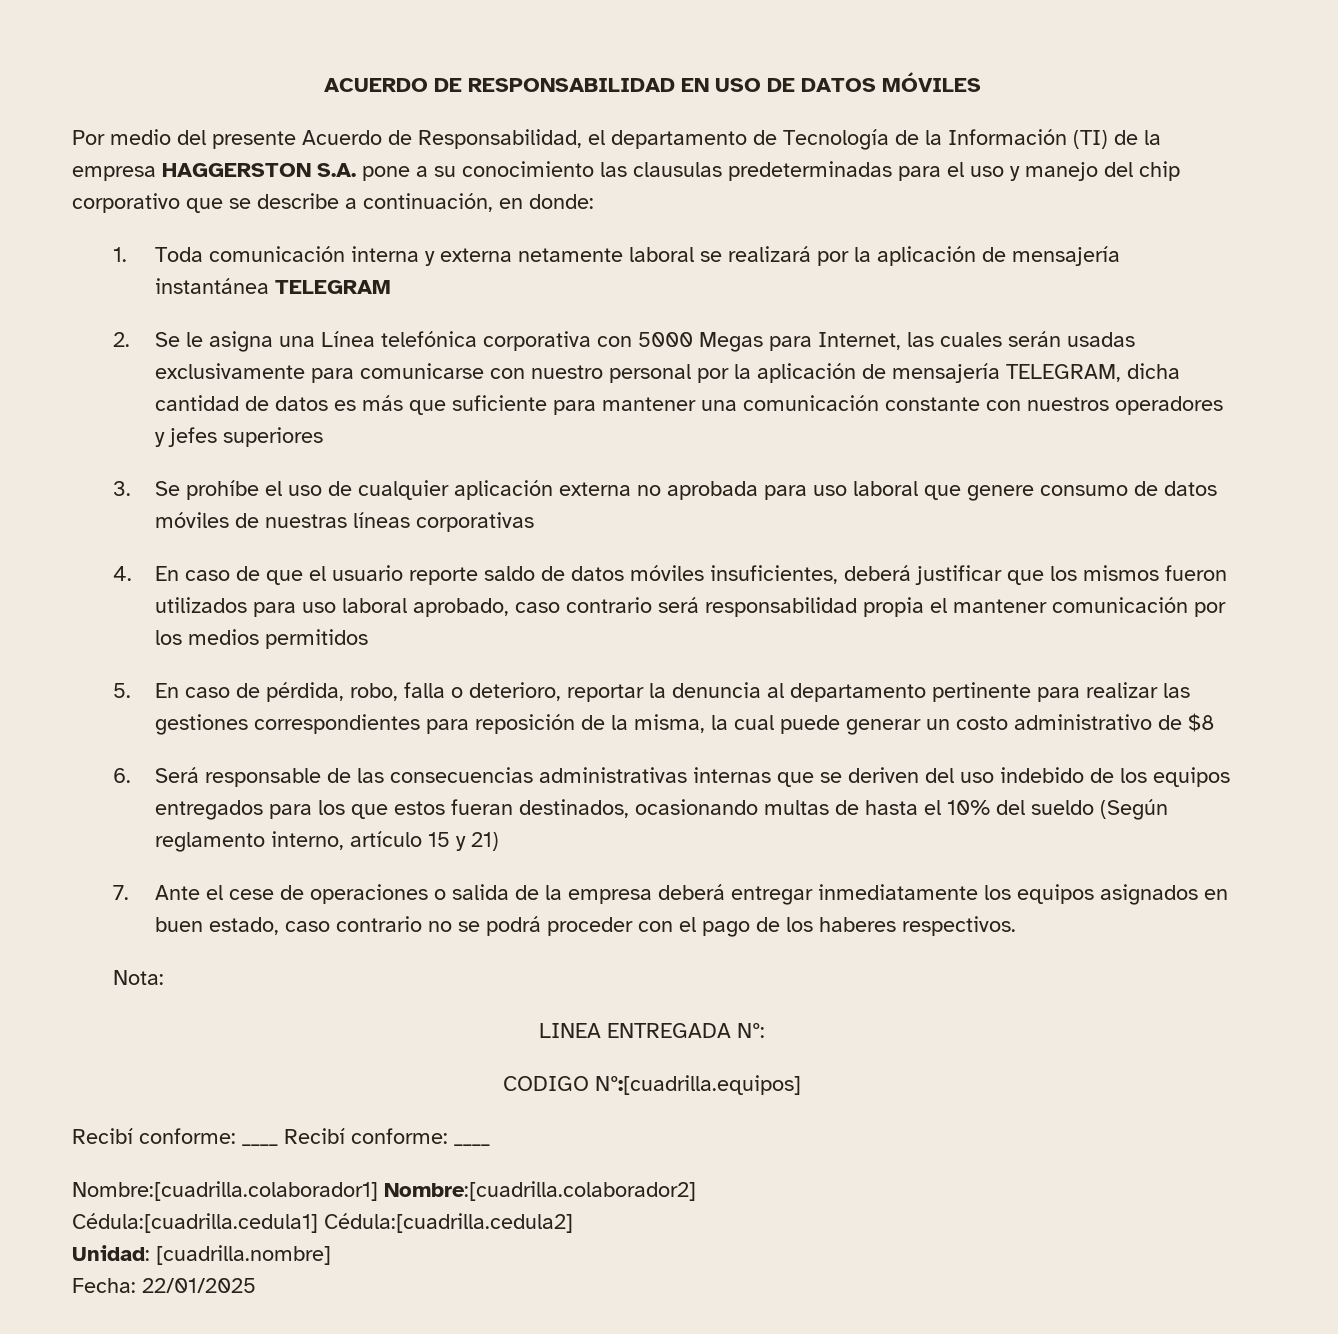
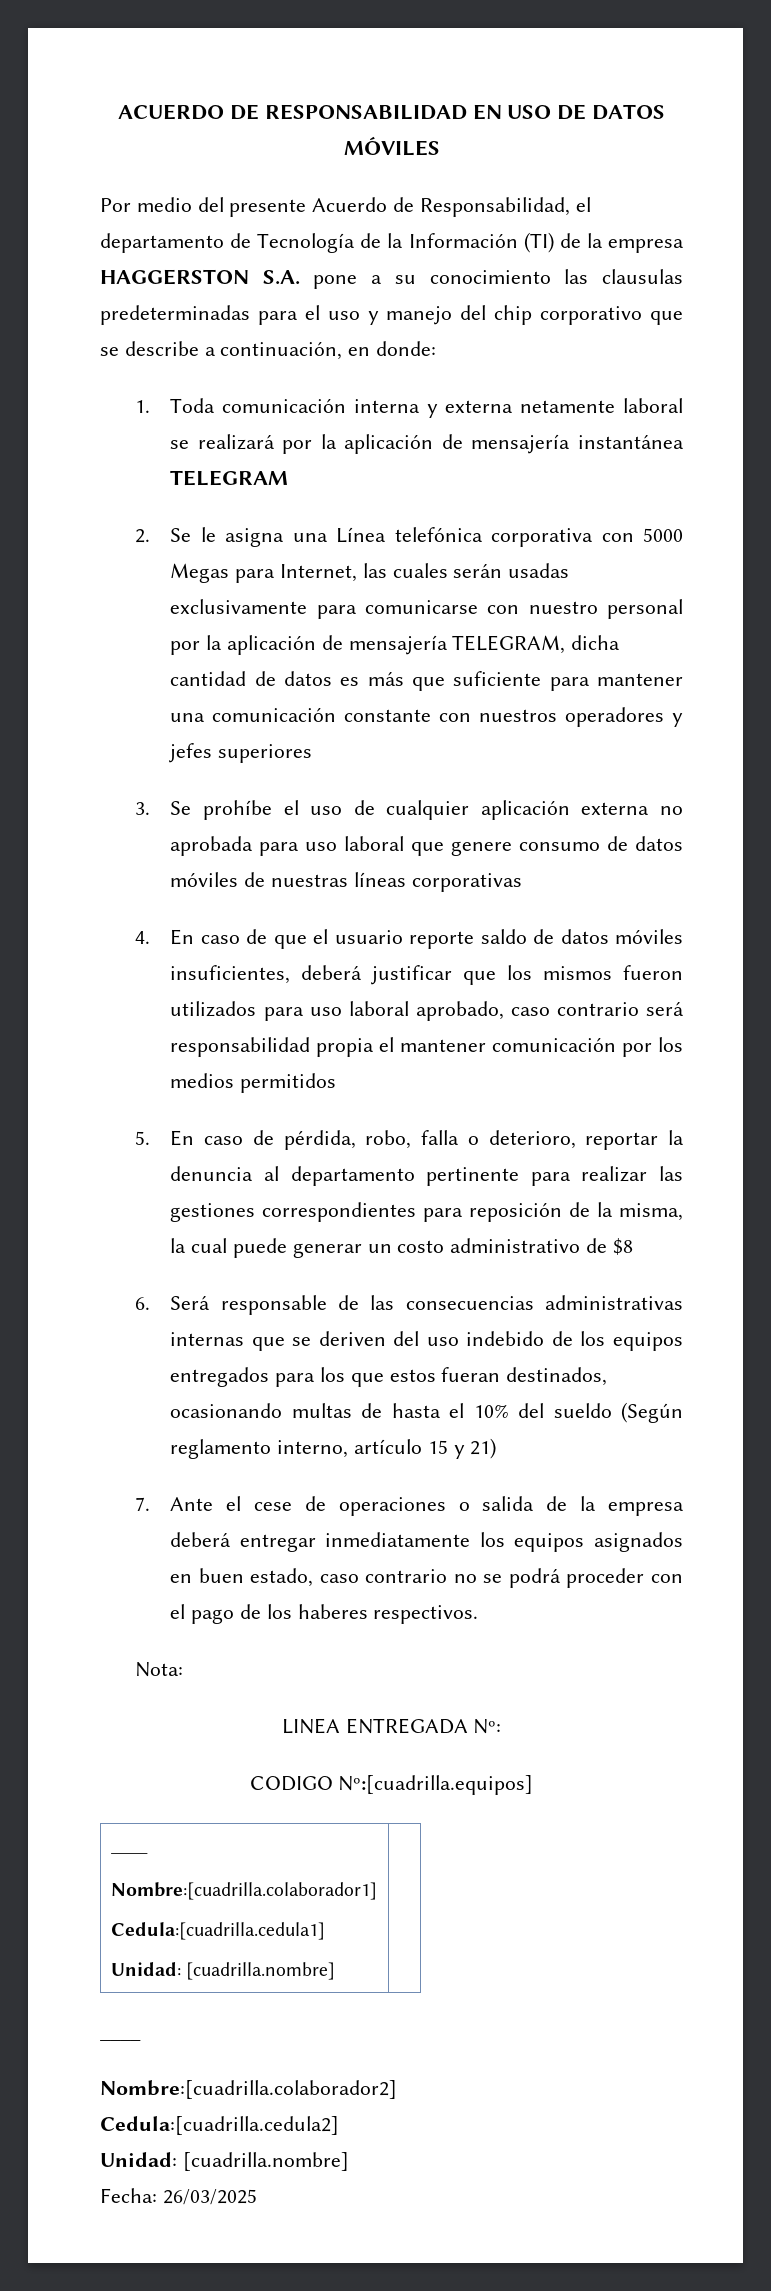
[72,1128,236,1144] [242,1144,278,1146] [284,1128,448,1144] [454,1144,490,1146] [72,1181,378,1201] // Recibí conforme: ____ Recibí conforme: ____ // Nombre:[cuadrilla.colaborador1] -> [110,1851,148,1854] [110,1882,377,1900] [110,1922,325,1940] [110,1962,335,1980] [100,2038,141,2041] // ____ // Nombre:[cuadrilla.colaborador1] // Cedula:[cuadrilla.cedula1] // Unidad: [cuadrilla.nombre] | // ____ //
[72,1213,573,1233] Cédula:[cuadrilla.cedula1] Cédula:[cuadrilla.cedula2] -> [100,2116,339,2135] Cedula:[cuadrilla.cedula2]
[142,1278,256,1293] 22/01/2025 -> [162,2189,257,2205] 26/03/2025

